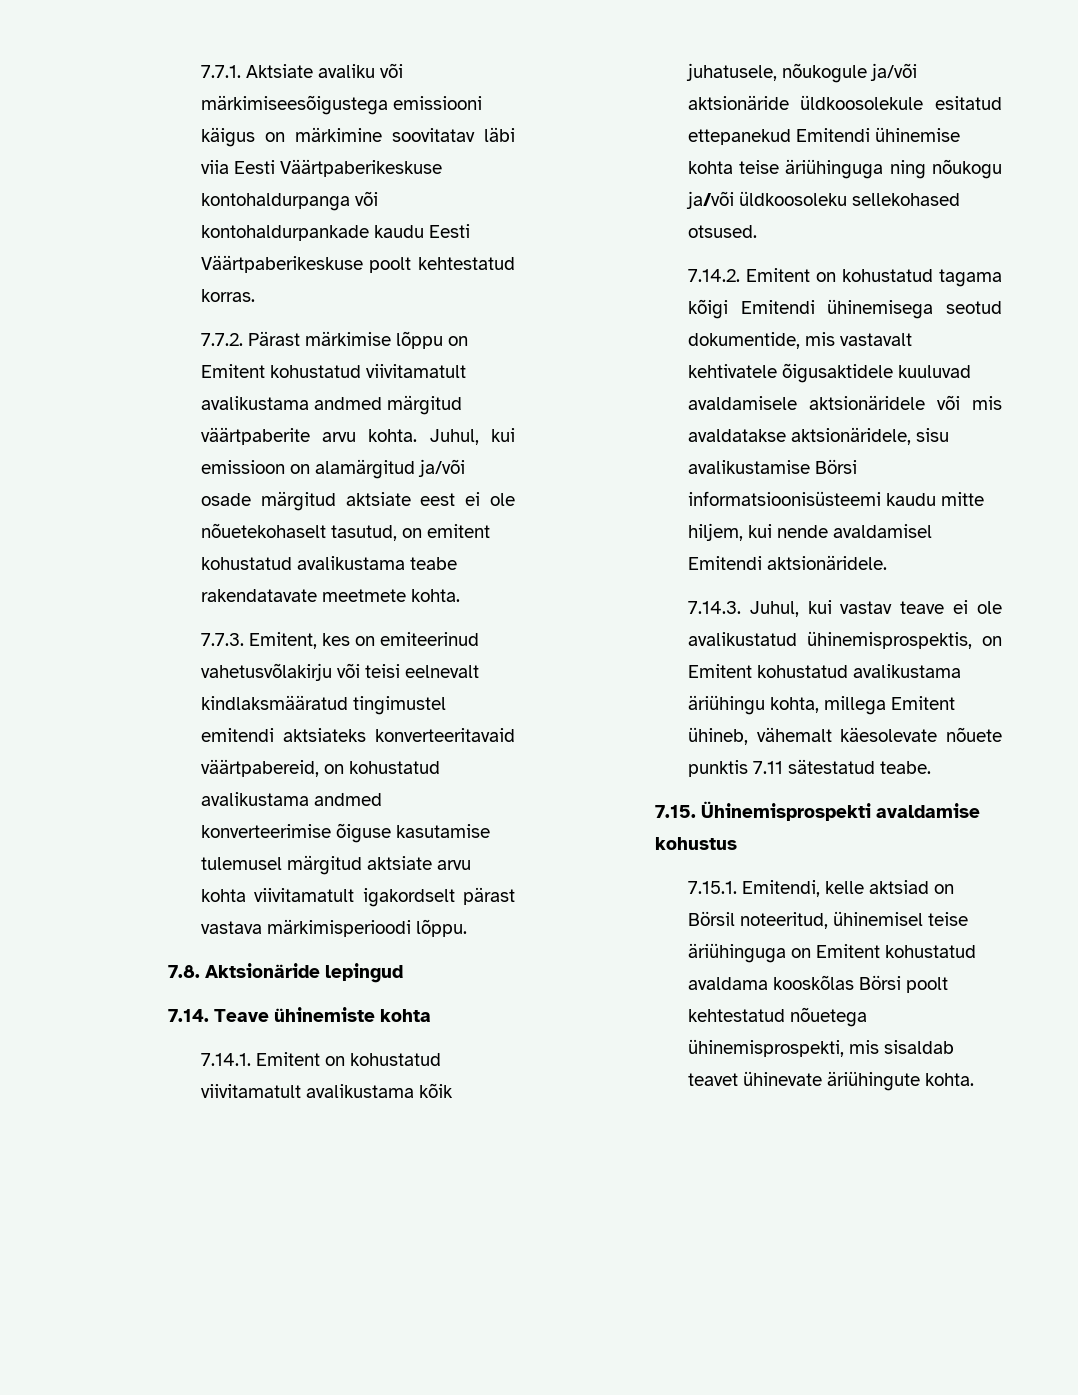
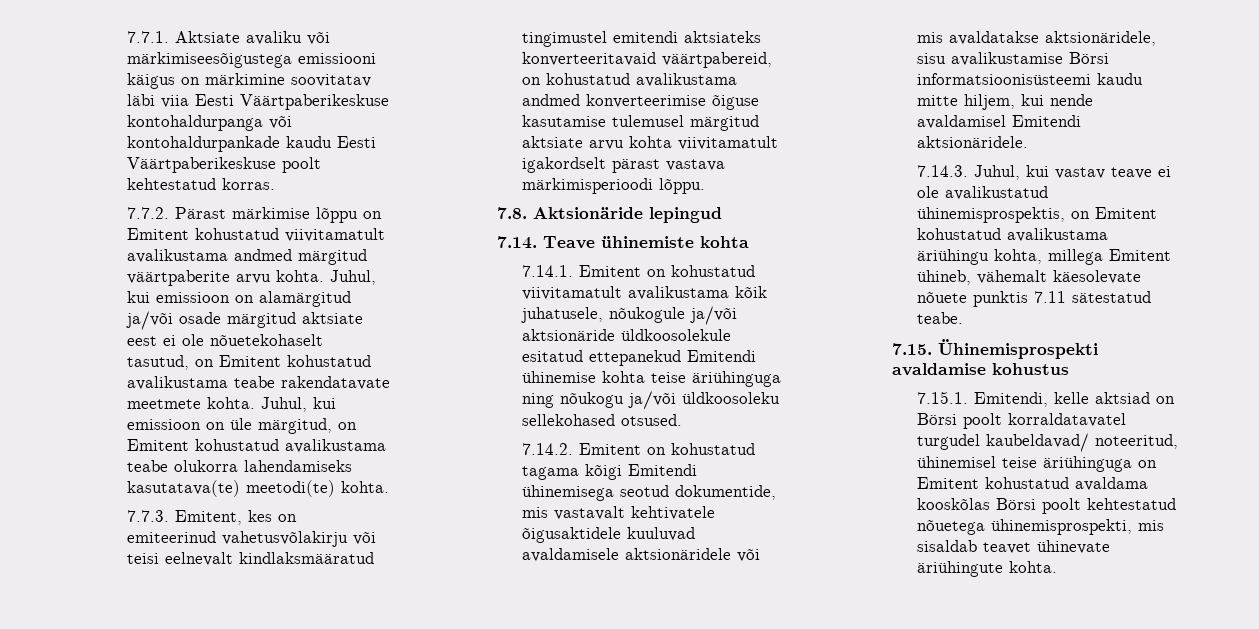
[427,524,491,538] emitent -> [219,355,282,367] Emitent
(461, 595) none -> [261,397,337,412] [127,418,358,434] [127,439,387,453] [127,460,353,472] [127,480,390,497] Juhul, kui emissioon on üle märgitud, on Emitent kohustatud avalikustama teabe olukorra lahendamiseks kasutatava(te) meetodi(te) kohta.
[687,911,735,926] Börsil -> [917,413,1127,429] [917,433,1090,452] Börsi poolt korraldatavatel turgudel kaubeldavad/

